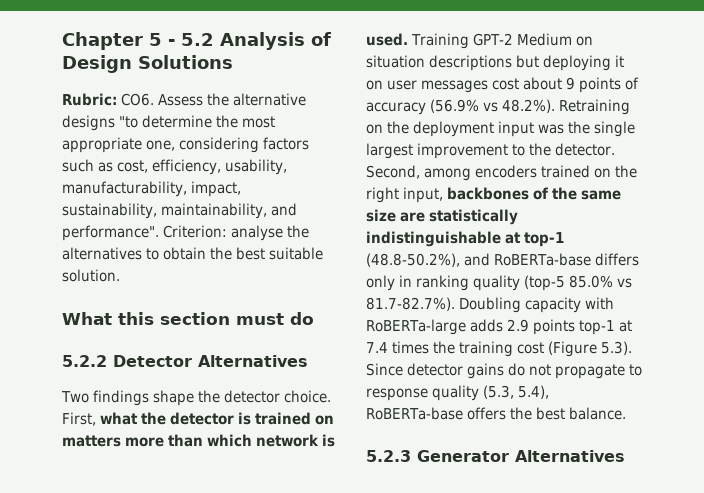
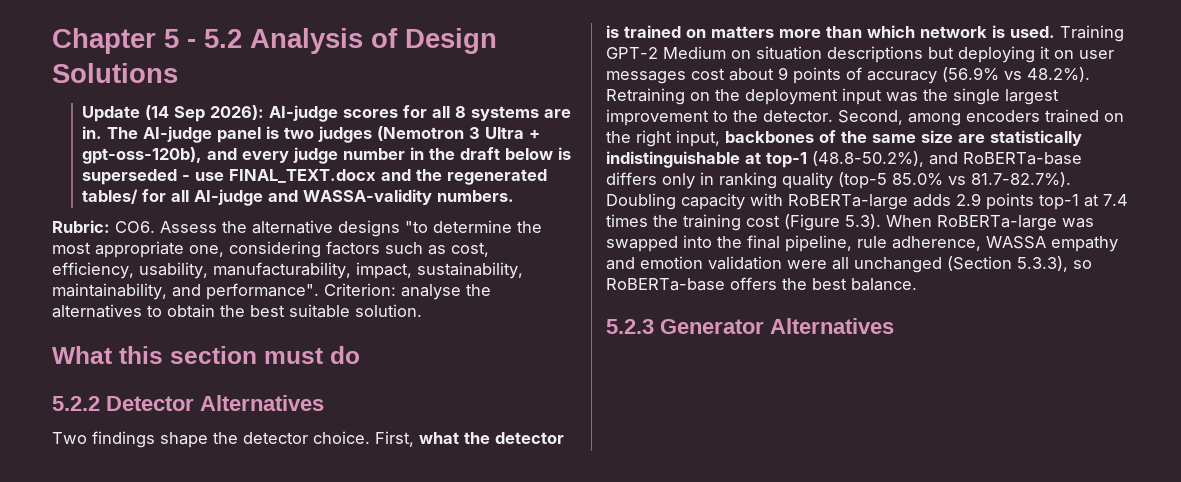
(233, 62) none -> [82,105,572,122] [82,126,541,143] [82,147,572,164] [82,169,548,185] [82,189,515,206] // Update (14 Sep 2026): AI-judge scores for all 8 systems are in. The AI-judge panel is two judges (Nemotron 3 Ultra + gpt-oss-120b), and every judge number in the draft below is superseded - use FINAL_TEXT.docx and the regenerated tables/ for all AI-judge and WASSA-validity numbers.
[366,363,642,379] [366,385,549,401] Since detector gains do not propagate to response quality (5.3, 5.4), -> [886,215,1094,231] [606,235,1118,252] [606,256,1092,273] When RoBERTa-large was swapped into the final pipeline, rule adherence, WASSA empathy and emotion validation were all unchanged (Section 5.3.3), so

